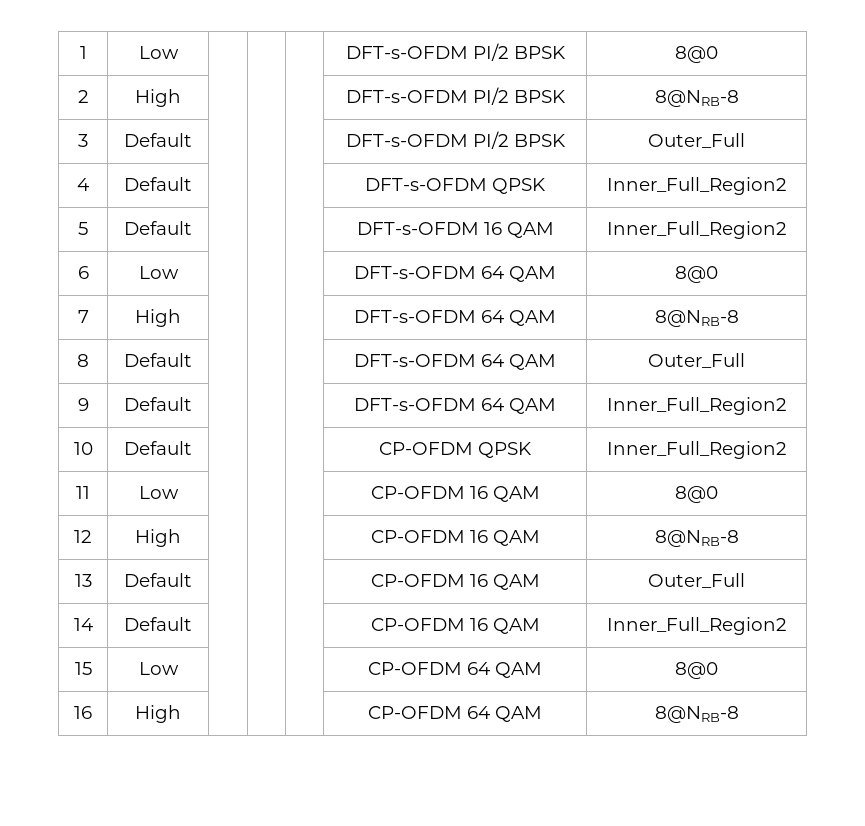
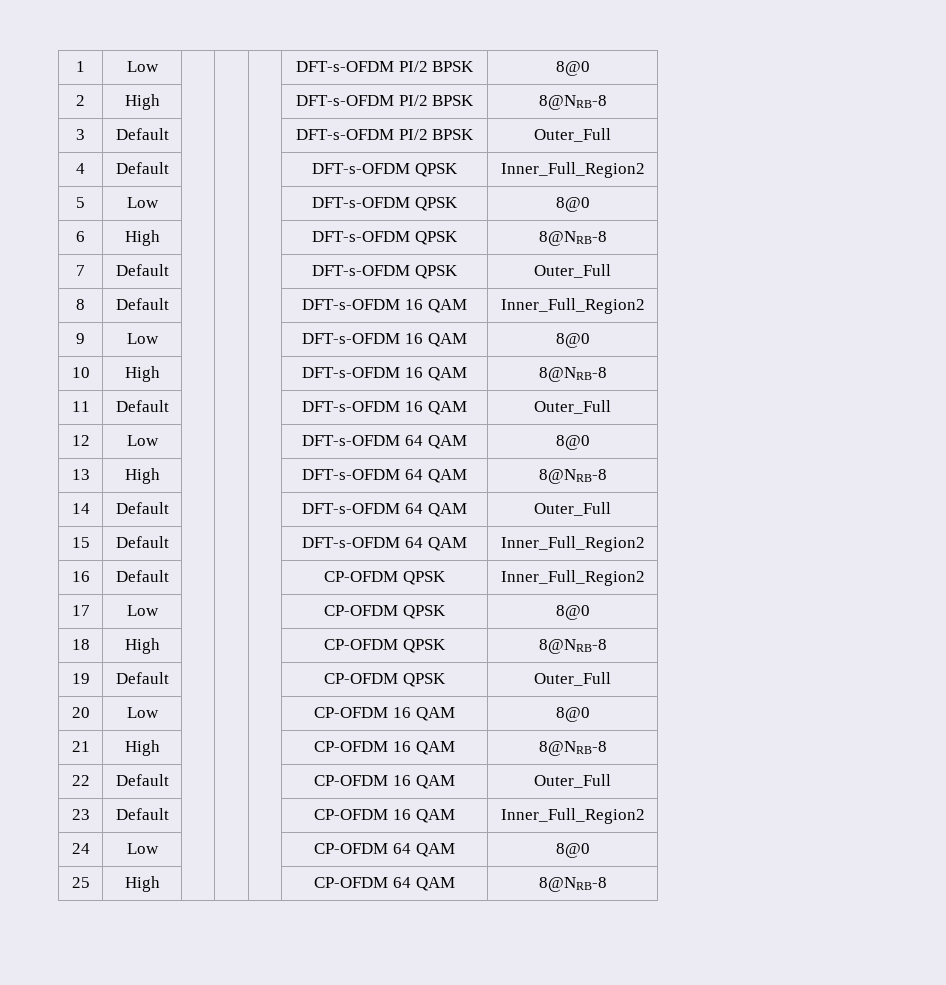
(88, 228) none -> [126,197,159,208] [312,197,458,211] [555,197,590,212] [76,231,85,242] [124,230,160,246] [312,231,458,245] [538,231,607,246] [76,265,85,276] [115,264,169,276] [312,265,458,279] [534,264,611,278] [76,299,85,310] | Low | | | | DFT-s-OFDM QPSK | 8@0 // 6 | High | | | | DFT-s-OFDM QPSK | 8@NRB-8 // 7 | Default | | | | DFT-s-OFDM QPSK | Outer_Full // 8
[77,266,89,279] 6 -> [76,333,85,344] [126,333,159,344] [302,333,467,347] [555,333,590,348] [71,367,90,378] [124,366,160,382] [302,367,467,381] [538,367,607,382] [71,401,90,412] [115,400,169,412] [302,401,467,415] [534,400,611,414] [71,435,90,446] 9 | Low | | | | DFT-s-OFDM 16 QAM | 8@0 // 10 | High | | | | DFT-s-OFDM 16 QAM | 8@NRB-8 // 11 | Default | | | | DFT-s-OFDM 16 QAM | Outer_Full // 12
[77,310,89,323] 7 -> [71,469,90,480] 13
[77,354,89,367] 8 -> [71,503,90,514] 14
[77,398,89,411] 9 -> [71,537,90,548] 15
[73,442,93,455] 10 -> [71,571,90,582] 16
[76,486,90,499] 11 -> [71,605,90,616] [126,605,159,616] [324,605,446,619] [555,605,590,620] [71,639,90,650] [124,638,160,654] [324,639,446,653] [538,639,607,654] [71,673,90,684] [115,672,169,684] [324,673,446,687] [534,672,611,686] [71,707,90,718] 17 | Low | | | | CP-OFDM QPSK | 8@0 // 18 | High | | | | CP-OFDM QPSK | 8@NRB-8 // 19 | Default | | | | CP-OFDM QPSK | Outer_Full // 20
[74,530,92,543] 12 -> [71,741,90,752] 21
[74,574,92,587] 13 -> [71,775,90,786] 22
[73,618,93,631] 14 -> [71,809,90,820] 23
[74,662,92,675] 15 -> [71,843,90,854] 24
[74,706,92,719] 16 -> [71,877,90,888] 25

